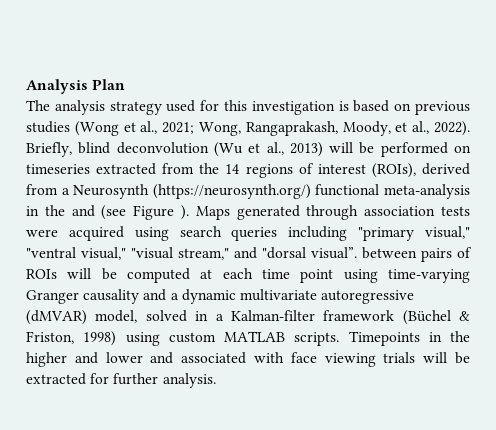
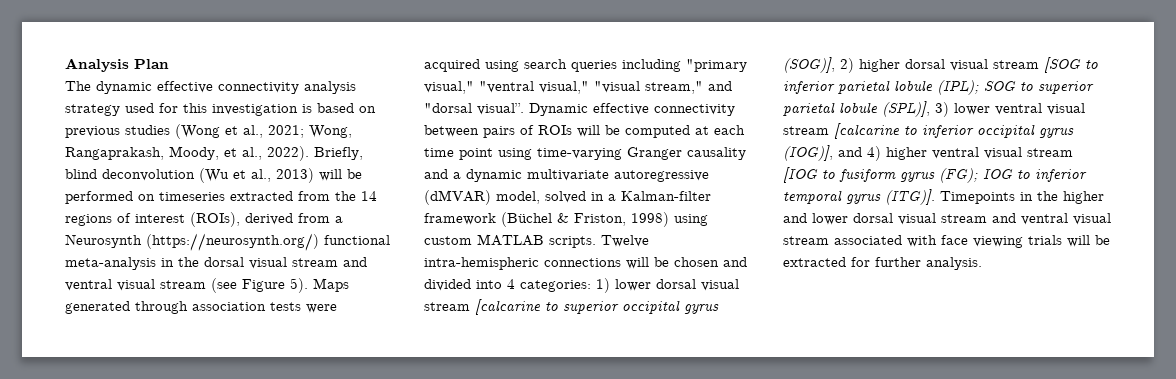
(50, 105) none -> [96,81,299,94] dynamic effective connectivity
[71,205,95,217] and -> [204,257,367,269] [65,279,206,291] dorsal visual stream and ventral visual stream
[181,205,189,220] ). -> [290,278,308,293] 5).
(357, 253) none -> [529,103,735,116] Dynamic effective connectivity
(340, 339) none -> [601,235,649,247] [424,257,747,270] [424,278,739,293] [424,299,719,315] [783,57,1098,73] [783,80,1094,95] [783,101,1085,117] [783,123,1074,139] [783,145,1073,161] [783,167,1087,183] [783,189,935,205] Twelve intra-hemispheric connections will be chosen and divided into 4 categories: 1) lower dorsal visual stream [calcarine to superior occipital gyrus (SOG)], 2) higher dorsal visual stream [SOG to inferior parietal lobule (IPL); SOG to superior parietal lobule (SPL)], 3) lower ventral visual stream [calcarine to inferior occipital gyrus (IOG)], and 4) higher ventral visual stream [IOG to fusiform gyrus (FG); IOG to inferior temporal gyrus (ITG)].
[150,352,174,364] and -> [853,213,1111,225] [783,236,829,245] dorsal visual stream and ventral visual stream

